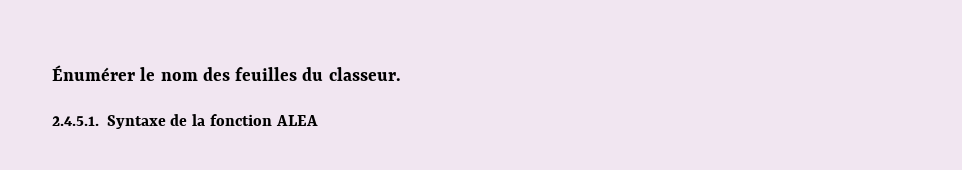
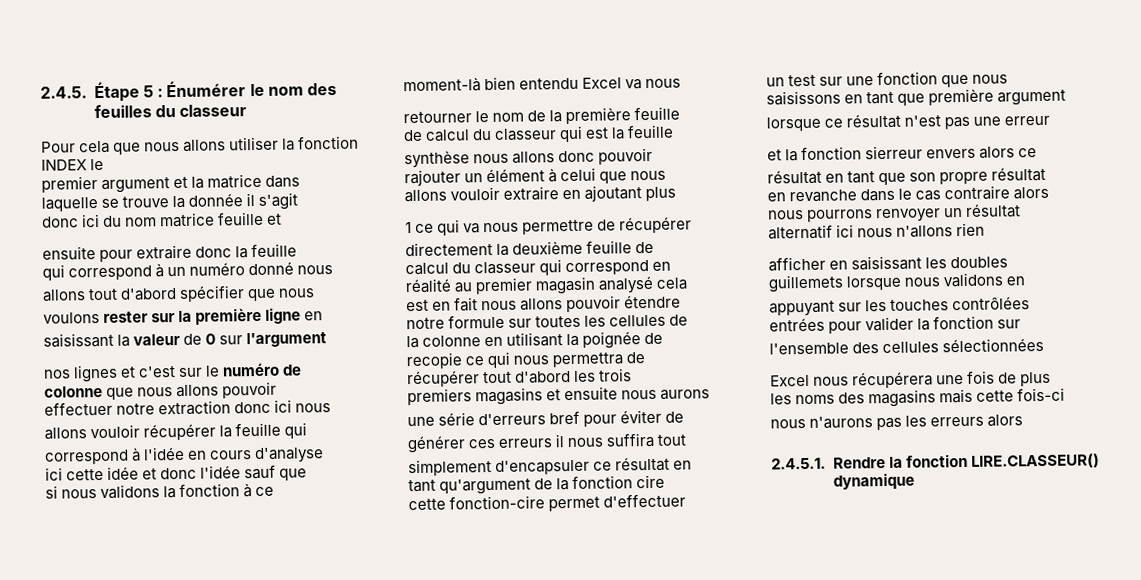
(52, 73) none -> [40,81,164,103] 2.4.5. Étape 5 :
[328,67,401,81] [52,114,318,129] classeur. // 2.4.5.1. Syntaxe de la fonction ALEA -> [179,104,248,117] [41,135,360,155] [41,158,105,171] [41,173,301,193] [41,192,299,212] [42,211,283,228] [42,243,298,262] [42,261,334,281] [42,285,316,302] [43,307,324,325] [43,332,328,348] [43,362,303,383] [44,381,278,400] [44,399,332,416] [44,422,308,441] [45,446,325,465] [45,464,308,481] [45,483,275,500] [403,76,682,93] [403,106,681,125] [403,124,675,143] [404,147,654,169] [404,167,667,187] [404,185,677,203] [405,216,693,236] [405,240,655,257] [405,259,672,276] [405,275,689,295] [406,294,682,313] [406,314,689,330] [406,331,664,349] [406,351,646,370] [407,368,633,388] [407,386,711,406] [407,409,685,427] [407,432,687,454] [408,456,693,477] [408,474,666,495] [408,493,687,512] [766,71,1009,88] [766,88,1067,106] [766,113,1051,132] [767,145,1038,162] [767,166,1047,186] [767,185,1050,203] [768,203,1022,223] [768,222,986,240] [768,255,1009,272] [768,272,1026,293] [769,296,1031,317] [769,315,1022,334] [769,337,1045,355] [770,370,1052,389] [770,387,1066,408] [770,414,1024,431] [771,453,1100,470] [832,472,915,490] classeur // Pour cela que nous allons utiliser la fonction INDEX le // premier argument et la matrice dans // laquelle se trouve la donnée il s'agit // donc ici du nom matrice feuille et // ensuite pour extraire donc la feuille // qui correspond à un numéro donné nous // allons tout d'abord spécifier que nous // voulons rester sur la première ligne en // saisissant la valeur de 0 sur l'argument // nos lignes et c'est sur le numéro de // colonne que nous allons pouvoir // effectuer notre extraction donc ici nous // allons vouloir récupérer la feuille qui // correspond à l'idée en cours d'analyse // ici cette idée et donc l'idée sauf que // si nous validons la fonction à ce // moment-là bien entendu Excel va nous // retourner le nom de la première feuille // de calcul du classeur qui est la feuille // synthèse nous allons donc pouvoir // rajouter un élément à celui que nous // allons vouloir extraire en ajoutant plus // 1 ce qui va nous permettre de récupérer // directement la deuxième feuille de // calcul du classeur qui correspond en // réalité au premier magasin analysé cela // est en fait nous allons pouvoir étendre // notre formule sur toutes les cellules de // la colonne en utilisant la poignée de // recopie ce qui nous permettra de // récupérer tout d'abord les trois // premiers magasins et ensuite nous aurons // une série d'erreurs bref pour éviter de // générer ces erreurs il nous suffira tout // simplement d'encapsuler ce résultat en // tant qu'argument de la fonction cire // cette fonction-cire permet d'effectuer // un test sur une fonction que nous // saisissons en tant que première argument // lorsque ce résultat n'est pas une erreur // et la fonction sierreur envers alors ce // résultat en tant que son propre résultat // en revanche dans le cas contraire alors // nous pourrons renvoyer un résultat // alternatif ici nous n'allons rien // afficher en saisissant les doubles // guillemets lorsque nous validons en // appuyant sur les touches contrôlées // entrées pour valider la fonction sur // l'ensemble des cellules sélectionnées // Excel nous récupérera une fois de plus // les noms des magasins mais cette fois-ci // nous n'aurons pas les erreurs alors // 2.4.5.1. Rendre la fonction LIRE.CLASSEUR() dynamique

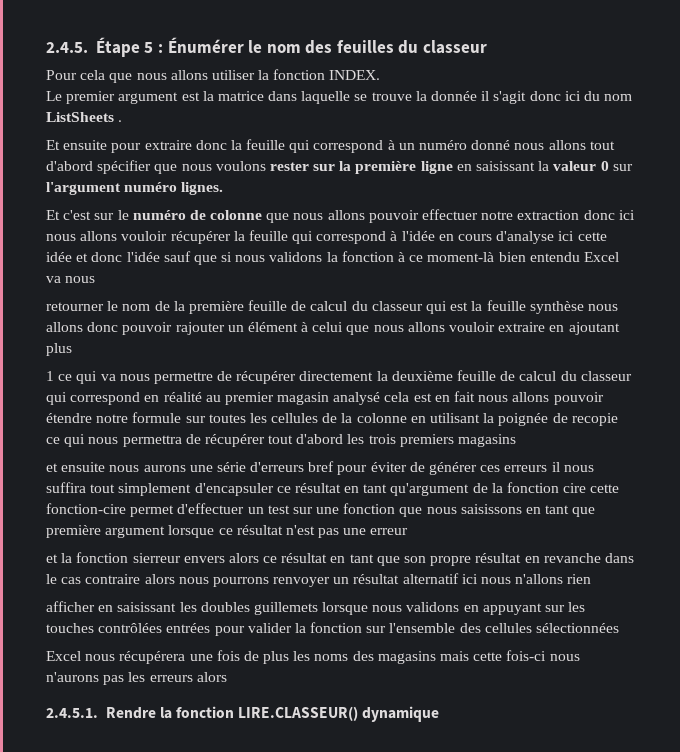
[41,158,105,171] INDEX le // -> [329,70,381,80] [46,91,62,101] INDEX. // Le
[173,176,189,189] et -> [181,92,200,101] est
(301, 181) // -> (298, 96) none
(299, 201) // -> (527, 97) none
[159,211,283,228] matrice feuille et // -> [46,112,123,122] [46,140,60,150] ListSheets . // Et
(298, 250) // -> (286, 144) none
(334, 270) // -> (545, 146) none
(316, 293) // -> (212, 167) none
(324, 316) // -> (472, 167) none
[183,333,203,345] de -> (597, 166) none
[43,364,137,383] // nos lignes et -> [124,182,224,195] [46,210,60,220] numéro lignes. // Et
(303, 370) // -> (206, 215) none
(278, 390) // -> (419, 216) none
(332, 408) // -> (76, 237) none
(308, 430) // -> (314, 237) none
(325, 455) // -> (555, 237) none
(308, 474) // -> (217, 260) none
(275, 491) // -> (424, 258) none
(681, 113) // -> (288, 305) none
(675, 131) // -> (526, 305) none
(654, 156) // -> (173, 328) none
(667, 175) // -> (404, 328) none
(693, 225) // -> (297, 377) none
(655, 247) // -> (516, 376) none
(672, 266) // -> (160, 398) none
(689, 283) // -> (410, 397) none
(682, 301) // -> (92, 418) none
(689, 320) // -> (338, 418) none
(664, 338) // -> (568, 418) none
(646, 358) // -> (201, 439) none
(633, 375) // -> (396, 439) none
(544, 396) none -> (517, 440) //
(711, 394) // -> (186, 468) none
(685, 417) // -> (425, 467) none
(687, 440) // -> (116, 488) none
(693, 465) // -> (360, 489) none
(666, 481) // -> (587, 488) none
(687, 500) // -> (245, 508) none
(1009, 79) // -> (457, 510) none
(1067, 97) // -> (166, 532) none
(1038, 153) // -> (278, 559) none
(1047, 174) // -> (522, 558) none
(1050, 193) // -> (175, 579) none
(1022, 210) // -> (400, 579) none
(1009, 262) // -> (250, 607) none
(1026, 281) // -> (479, 608) none
(1031, 303) // -> (163, 628) none
(1022, 324) // -> (387, 629) none
(1052, 379) // -> (290, 657) none
(1066, 394) // -> (547, 655) none

